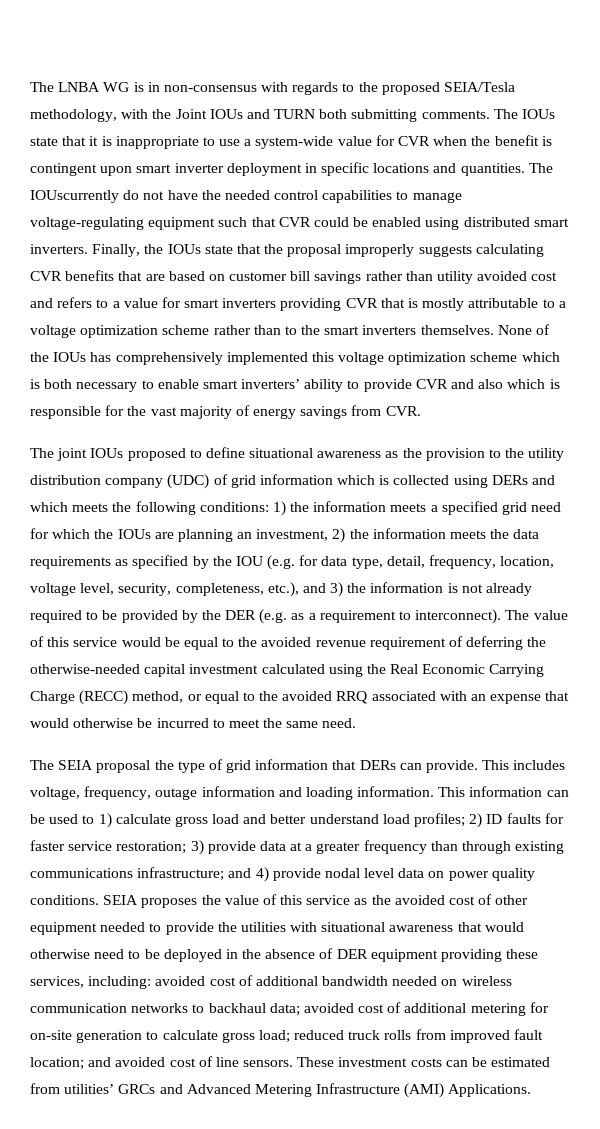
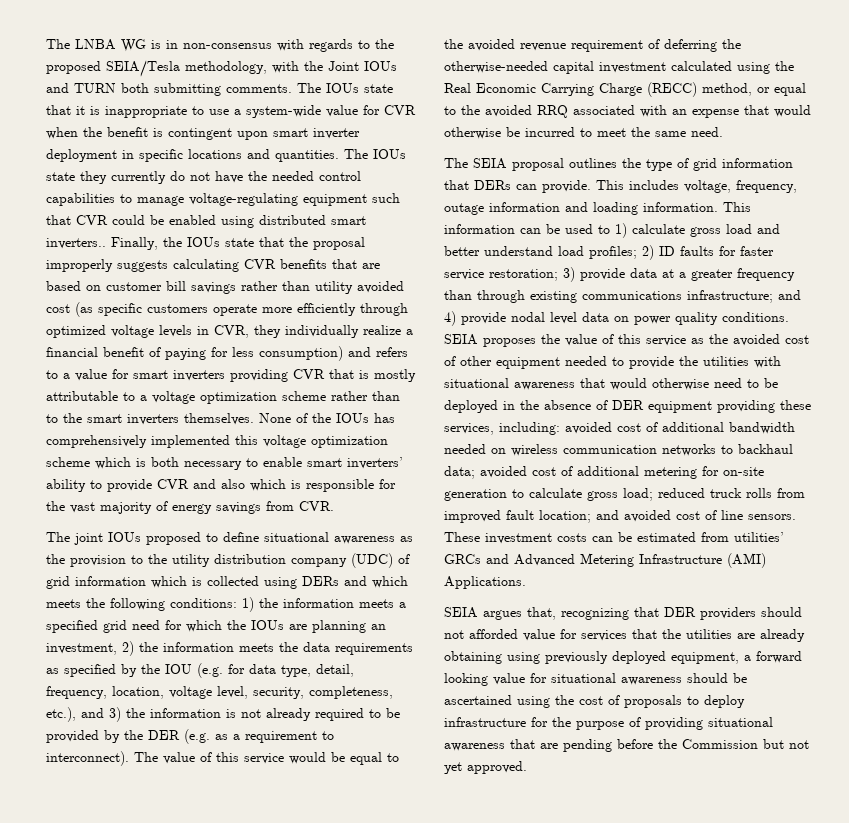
[30,190,119,203] IOUscurrently -> [373,149,406,159] [46,171,166,184] IOUs state they currently
[30,244,88,254] inverters. -> [46,238,106,249] inverters..
(558, 276) none -> [75,302,408,317] [46,325,413,338] [46,346,343,361] (as specific customers operate more efficiently through optimized voltage levels in CVR, they individually realize a financial benefit of paying for less consumption)
(151, 766) none -> [569,158,617,168] outlines
(532, 1090) none -> [444,607,802,620] [444,629,805,642] [444,651,802,664] [444,673,747,686] [444,695,745,708] [444,717,773,730] [444,739,809,752] [444,761,527,774] // SEIA argues that, recognizing that DER providers should not afforded value for services that the utilities are already obtaining using previously deployed equipment, a forward looking value for situational awareness should be ascertained using the cost of proposals to deploy infrastructure for the purpose of providing situational awareness that are pending before the Commission but not yet approved.

